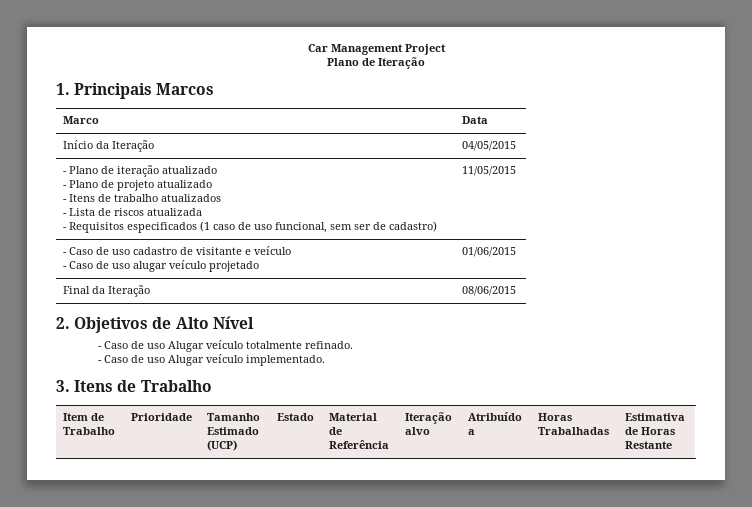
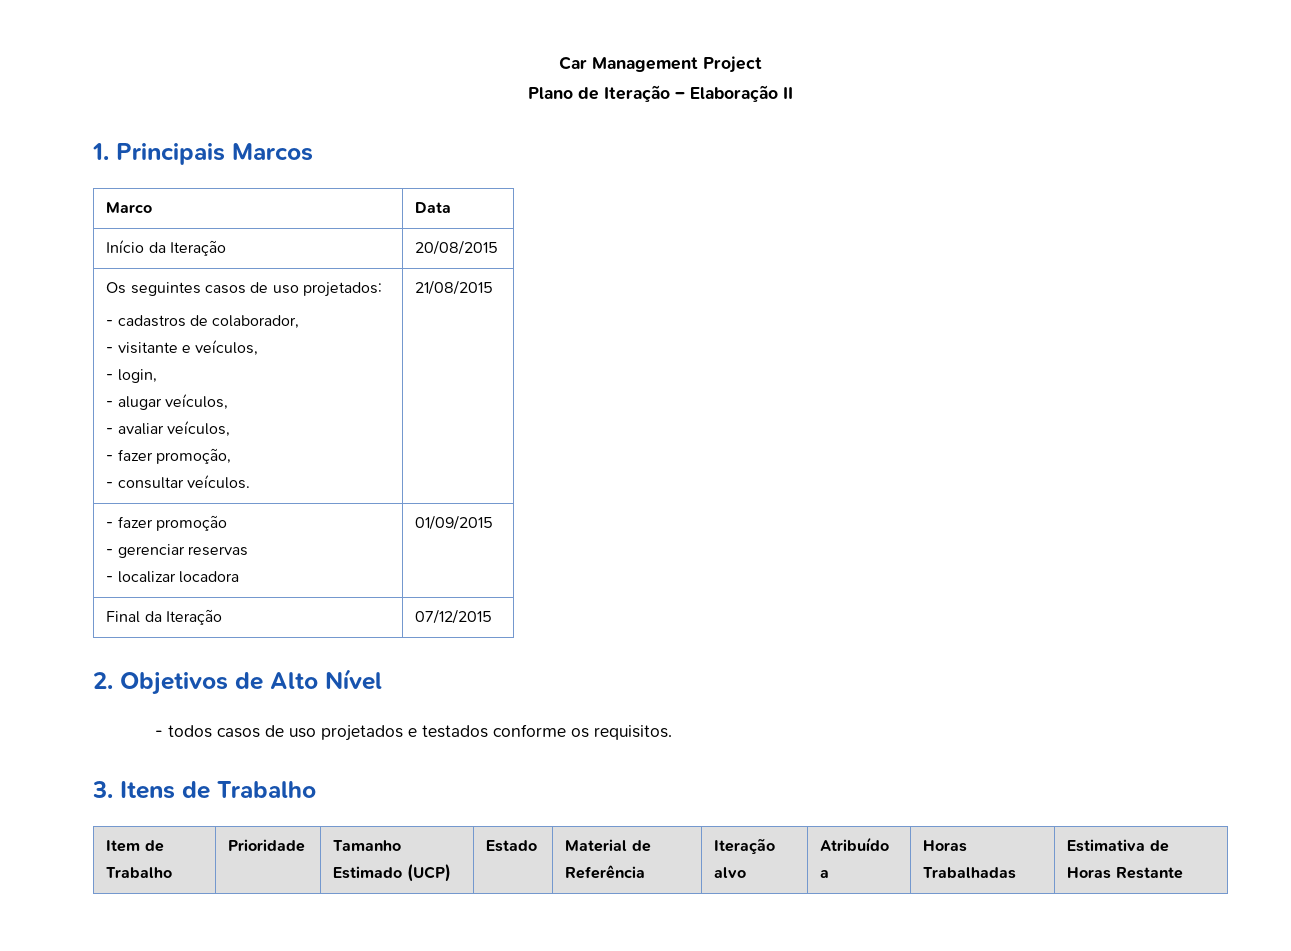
(425, 63) none -> [675,85,793,102] – Elaboração II
[462,141,517,151] [63,165,218,177] [63,180,213,191] [63,194,222,202] [63,208,203,216] [63,221,438,233] [462,166,517,176] [63,246,292,255] [63,260,260,272] [462,247,517,257] 04/05/2015 // - Plano de iteração atualizado // - Plano de projeto atualizado // - Itens de trabalho atualizados // - Lista de riscos atualizada // - Requisitos especificados (1 caso de uso funcional, sem ser de cadastro) | 11/05/2015 // - Caso de uso cadastro de visitante e veículo // - Caso de uso alugar veículo projetado | 01/06/2015 -> [415,240,499,255] [106,282,382,297] [106,315,300,329] [106,340,259,356] [106,369,157,383] [106,394,228,410] [106,421,230,437] [106,448,231,464] [106,475,250,489] [415,280,494,295] [106,515,227,531] [106,544,248,558] [106,571,239,583] [415,515,494,530] 20/08/2015 // Os seguintes casos de uso projetados: // - cadastros de colaborador, // - visitante e veículos, // - login, // - alugar veículos, // - avaliar veículos, // - fazer promoção, // - consultar veículos. | 21/08/2015 // - fazer promoção // - gerenciar reservas // - localizar locadora | 01/09/2015
[462,286,517,296] 08/06/2015 -> [415,609,493,624] 07/12/2015
[104,340,354,352] [98,354,326,366] Caso de uso Alugar veículo totalmente refinado. // - Caso de uso Alugar veículo implementado. -> [167,724,672,741] todos casos de uso projetados e testados conforme os requisitos.

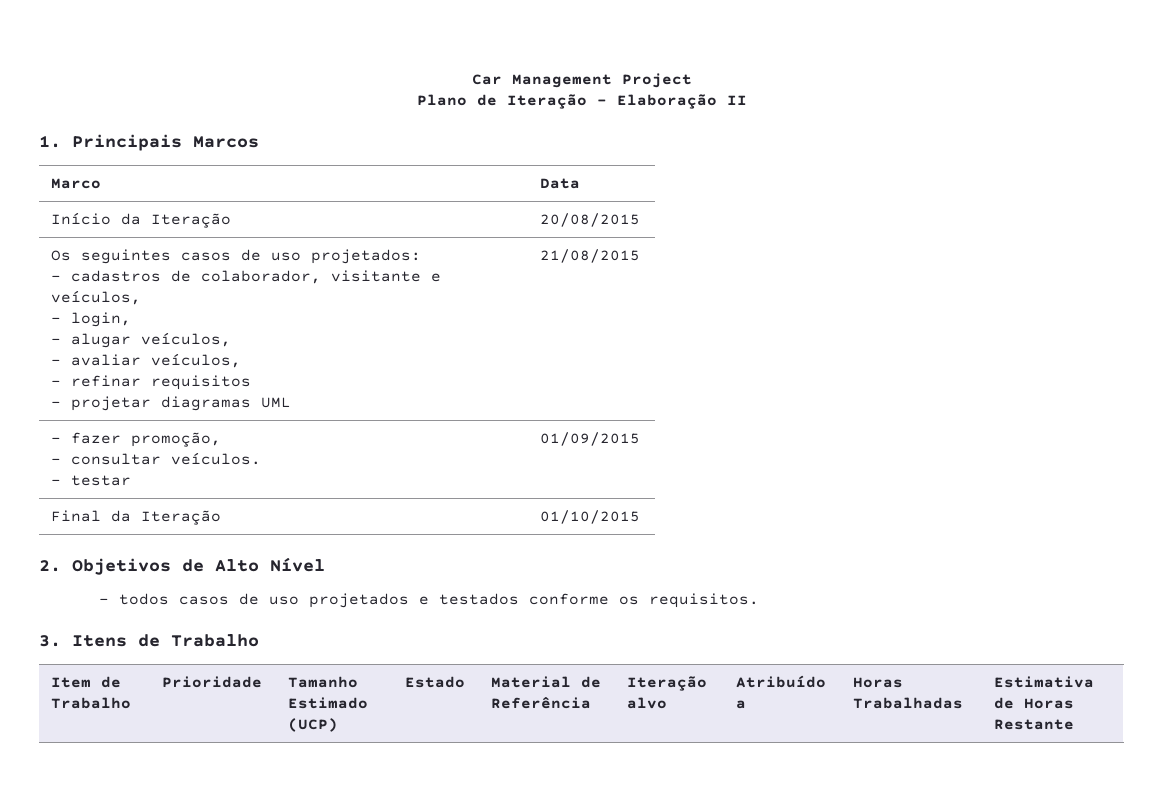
[106,347,114,353] // - -> (322, 277) none
(114, 458) none -> [71,375,252,390] [51,396,292,411] [540,249,641,263] [51,437,62,443] refinar requisitos // - projetar diagramas UML | 21/08/2015 // -
[415,280,494,295] [106,515,227,531] [106,544,248,558] [106,571,239,583] | 21/08/2015 // - fazer promoção // - gerenciar reservas // - localizar locadora -> [51,475,132,486] // - testar
[415,609,493,624] 07/12/2015 -> [540,510,641,524] 01/10/2015

